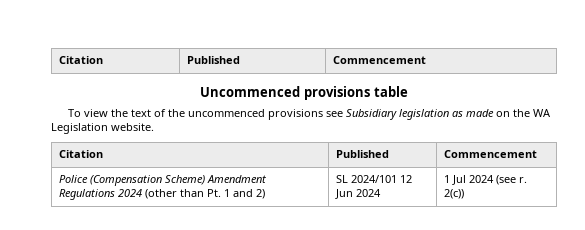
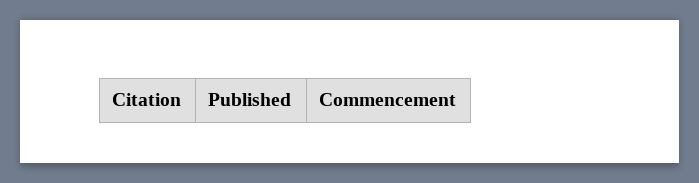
[59,56,104,64] [187,56,241,64] [333,56,427,64] [200,86,408,100] [67,109,551,120] [51,123,154,134] [59,150,104,158] [336,150,390,158] [444,150,538,158] [59,175,267,186] [59,189,266,200] [336,175,413,183] [335,189,382,199] [444,175,528,185] [444,189,465,199] Citation | Published | Commencement // Uncommenced provisions table // To view the text of the uncommenced provisions see Subsidiary legislation as made on the WA Legislation website. // Citation | Published | Commencement // Police (Compensation Scheme) Amendment Regulations 2024 (other than Pt. 1 and 2) | SL 2024/101 12 Jun 2024 | 1 Jul 2024 (see r. 2(c)) -> [112,93,182,106] [208,93,292,106] [319,93,457,106] Citation | Published | Commencement

